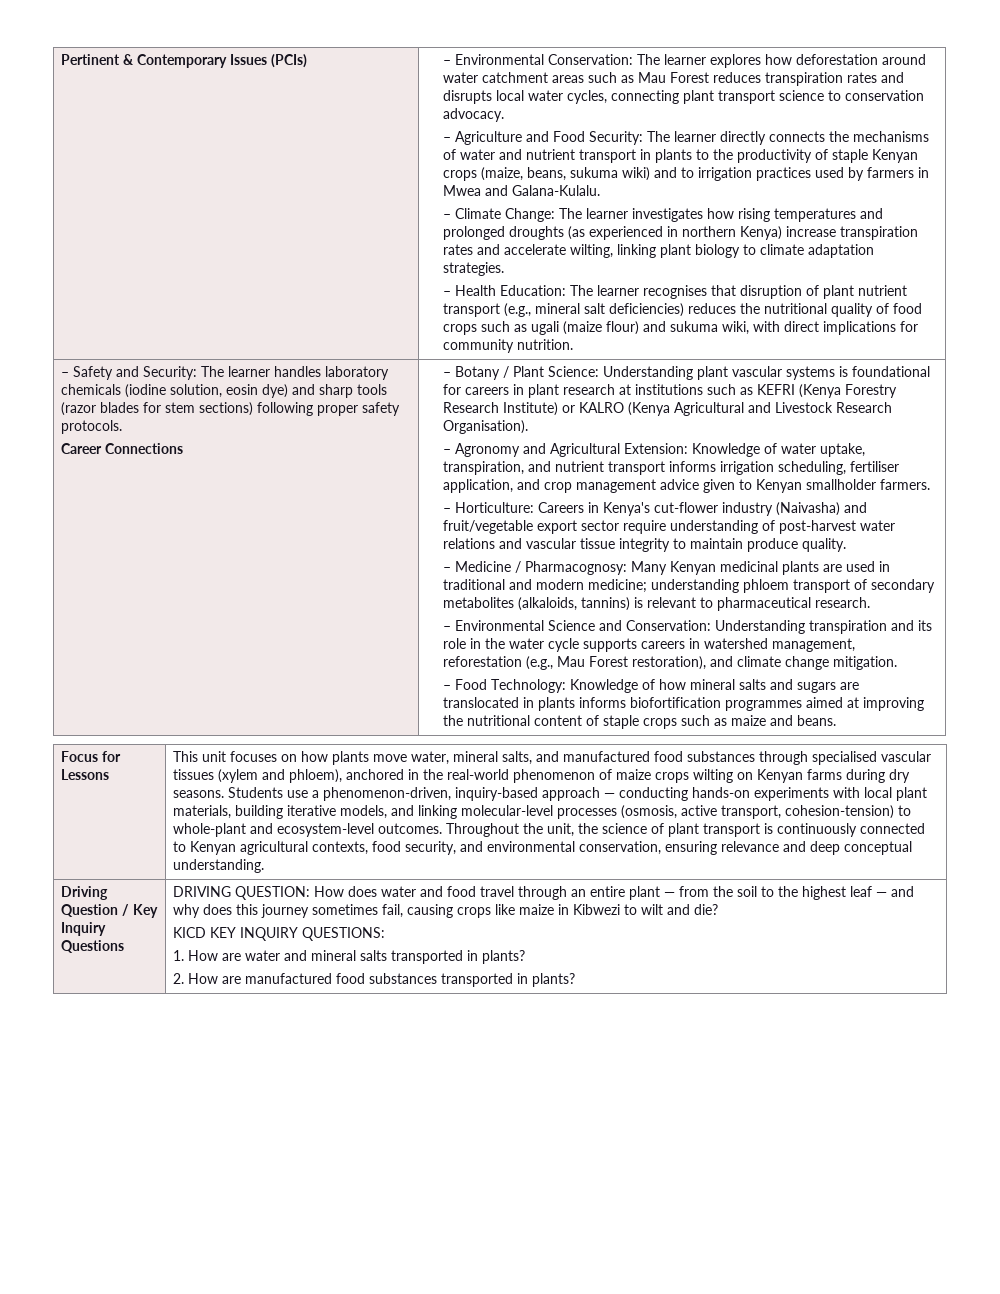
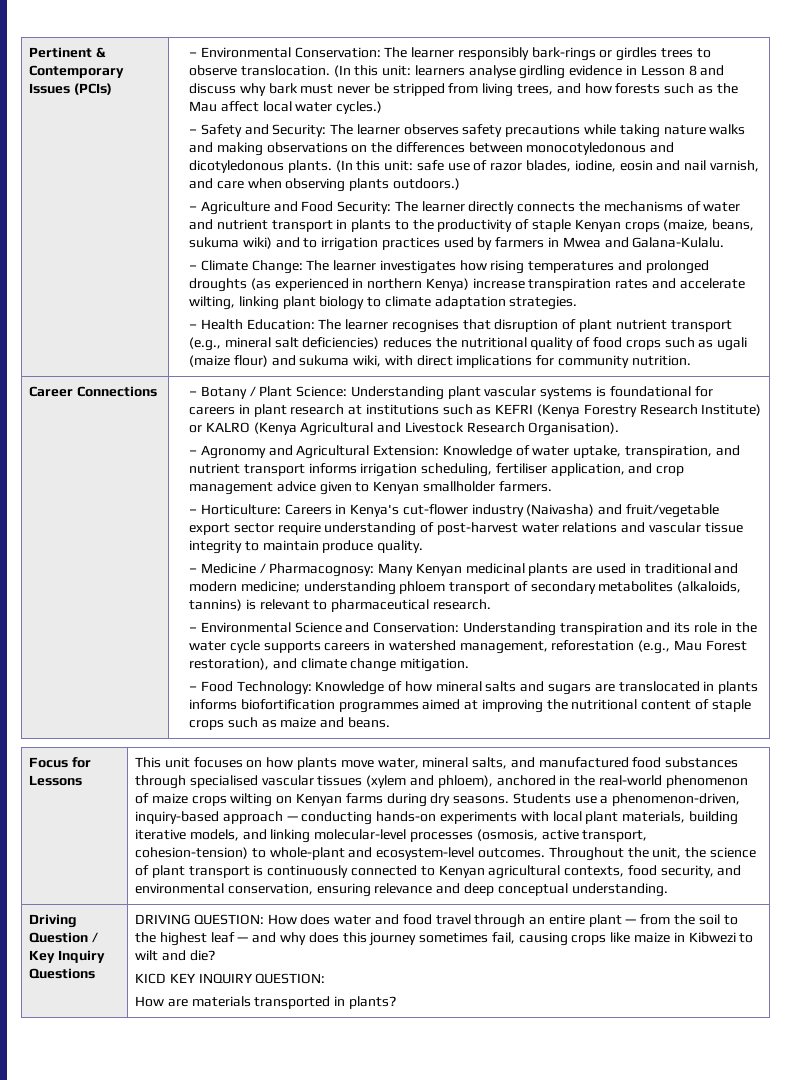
[709,54,926,68] [442,72,904,86] [442,90,924,104] [442,108,504,122] explores how deforestation around water catchment areas such as Mau Forest reduces transpiration rates and disrupts local water cycles, connecting plant transport science to conservation advocacy. -> [457,47,711,61] [188,65,725,79] [188,83,738,97] [188,101,383,114] [188,124,746,138] [188,142,675,156] [188,160,759,173] [188,178,460,192] responsibly bark-rings or girdles trees to observe translocation. (In this unit: learners analyse girdling evidence in Lesson 8 and discuss why bark must never be stripped from living trees, and how forests such as the Mau affect local water cycles.) // – Safety and Security: The learner observes safety precautions while taking nature walks and making observations on the differences between monocotyledonous and dicotyledonous plants. (In this unit: safe use of razor blades, iodine, eosin and nail varnish, and care when observing plants outdoors.)
[61,366,390,380] [61,384,388,398] [61,402,401,416] [61,420,123,434] – Safety and Security: The learner handles laboratory chemicals (iodine solution, eosin dye) and sharp tools (razor blades for stem sections) following proper safety protocols. // -> (691, 360) none
[302,927,386,941] [173,950,526,964] [173,973,438,984] QUESTIONS: // 1. How are water and mineral salts transported in plants? // 2. How are manufactured food substances -> [255,973,326,984] [135,996,251,1007] QUESTION: // How are materials

